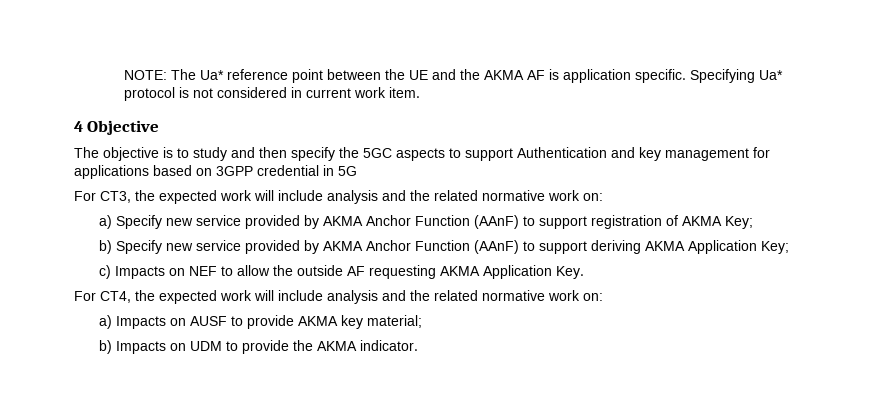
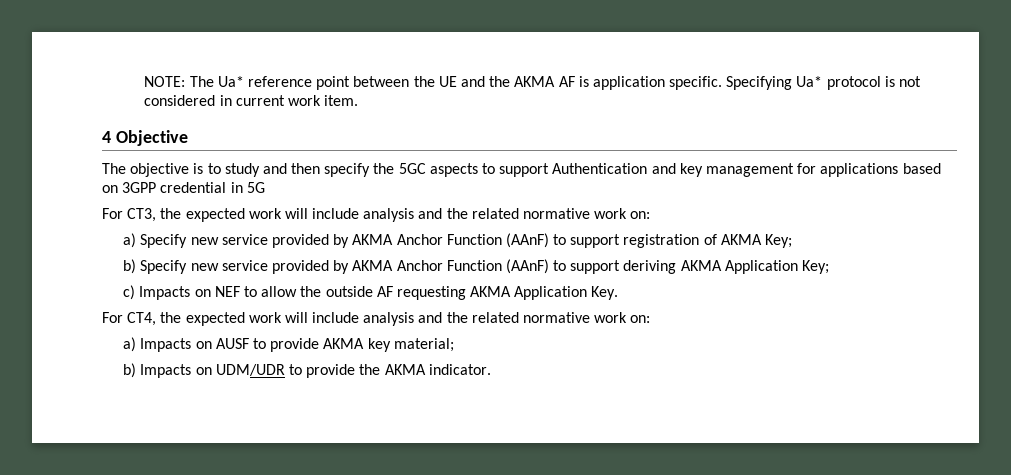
[190,341,223,351] UDM -> [215,364,285,376] UDM/UDR

